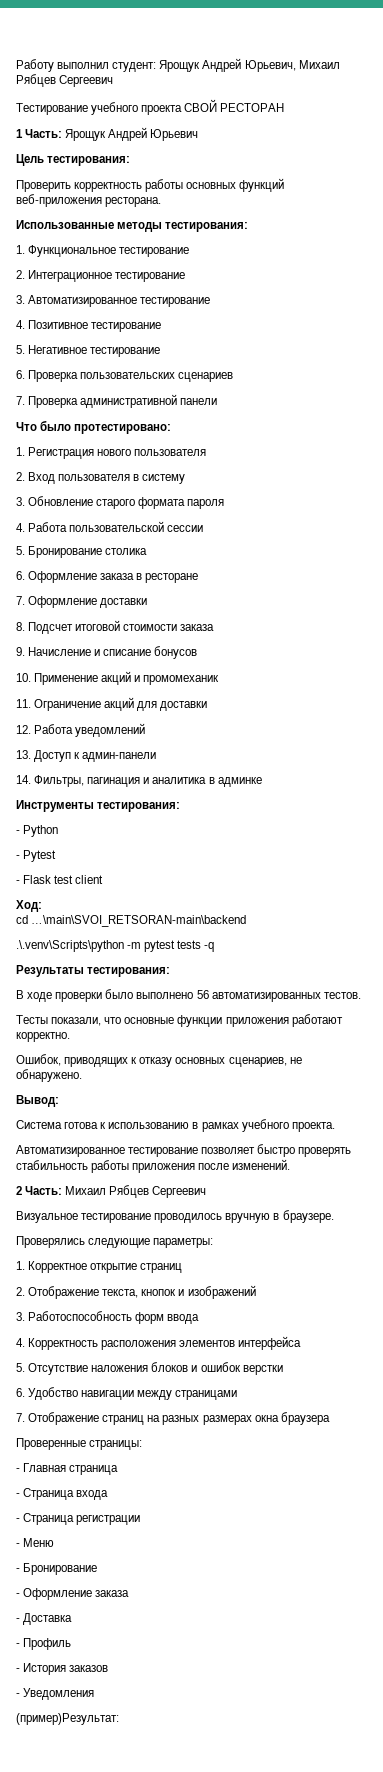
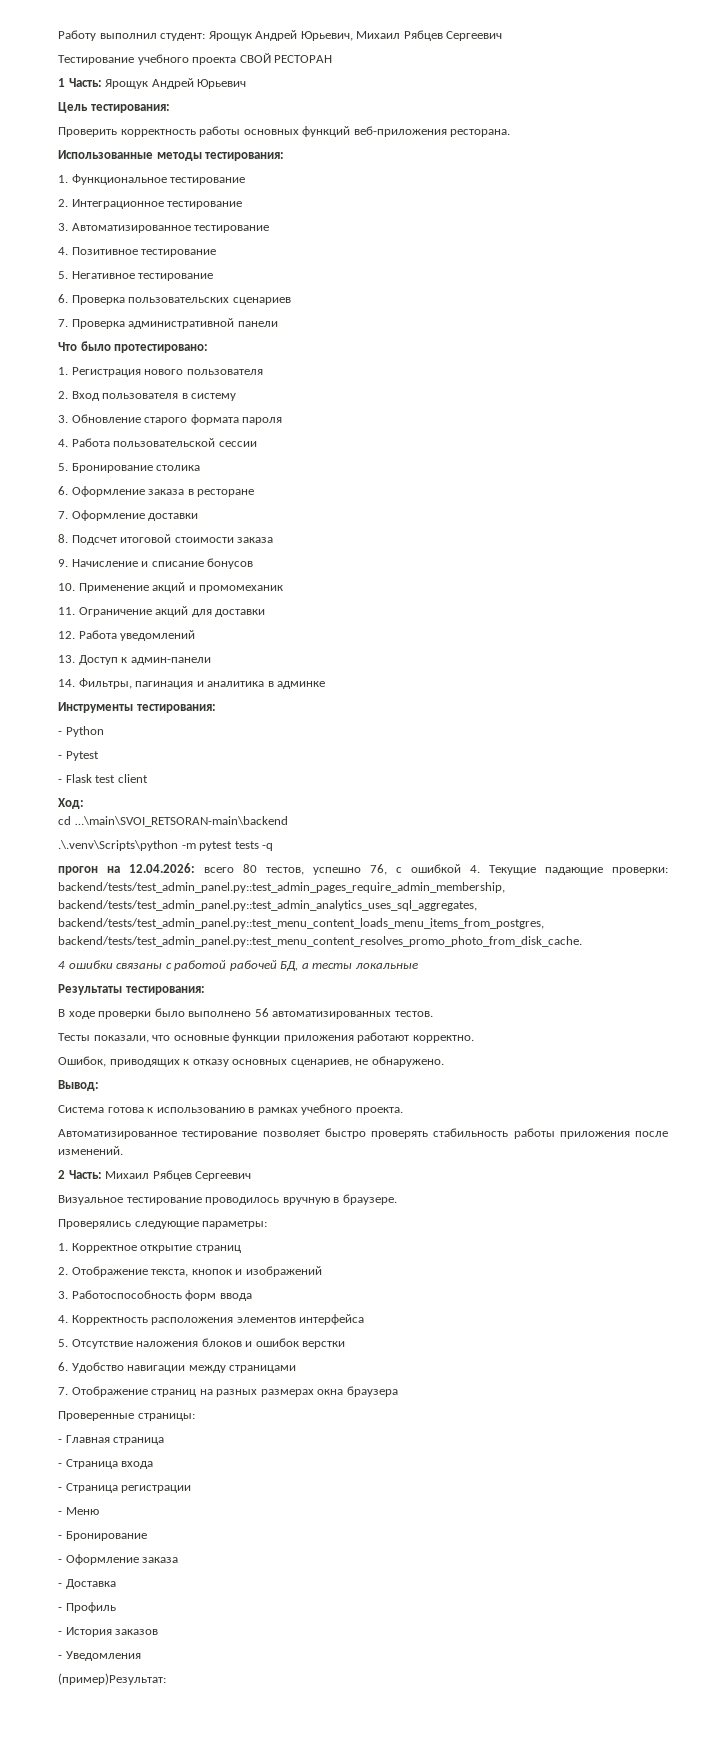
(215, 947) none -> [58,863,668,875] [58,882,505,893] [58,900,477,911] [58,918,544,929] [58,936,582,947] [58,960,418,971] // прогон на 12.04.2026: всего 80 тестов, успешно 76, с ошибкой 4. Текущие падающие проверки: backend/tests/test_admin_panel.py::test_admin_pages_require_admin_membership, backend/tests/test_admin_panel.py::test_admin_analytics_uses_sql_aggregates, backend/tests/test_admin_panel.py::test_menu_content_loads_menu_items_from_postgres, backend/tests/test_admin_panel.py::test_menu_content_resolves_promo_photo_from_disk_cache. // 4 ошибки связаны с работой рабочей БД, а тесты локальные

